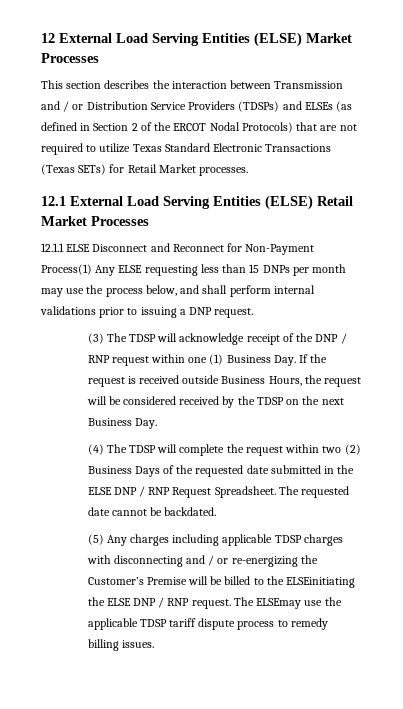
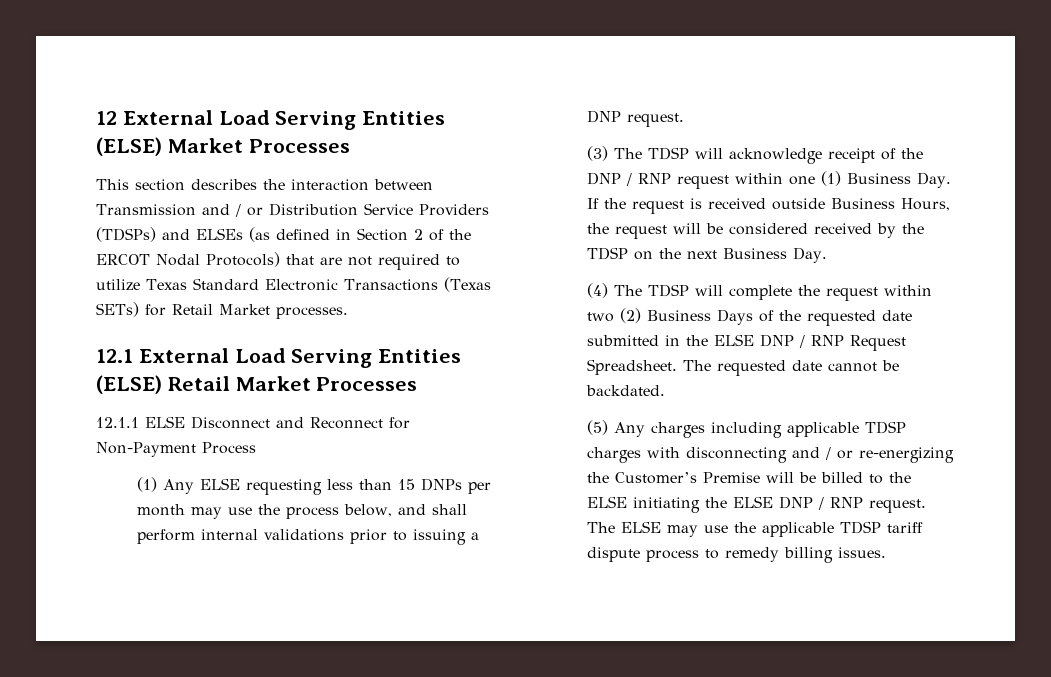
[41,264,92,275] Process(1) -> [202,442,256,454] [136,477,157,492] Process // (1)
[286,577,356,588] ELSEinitiating -> [586,496,700,513] ELSE initiating
[256,598,302,609] ELSEmay -> [620,521,698,537] ELSE may

